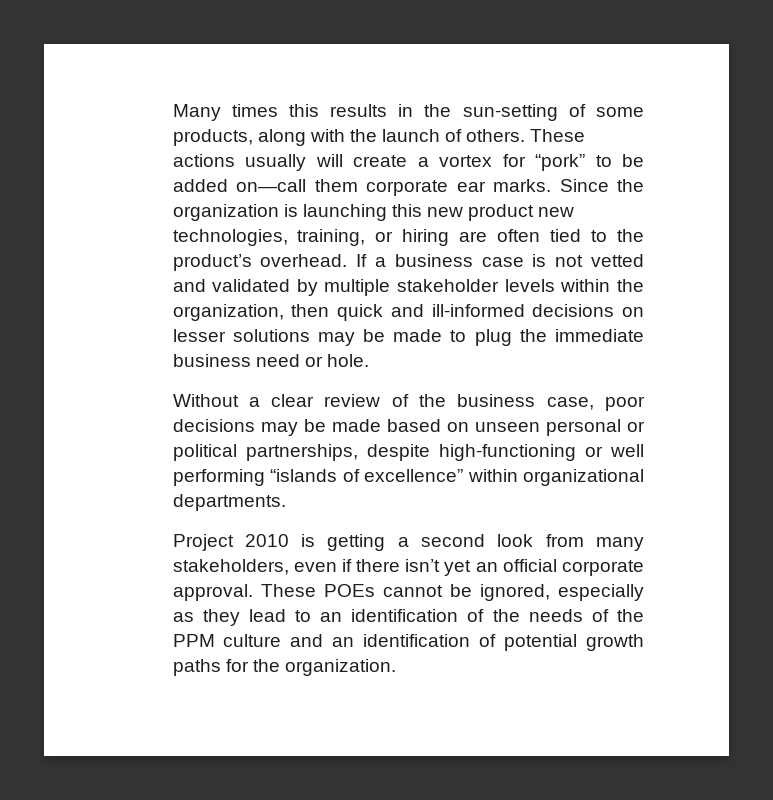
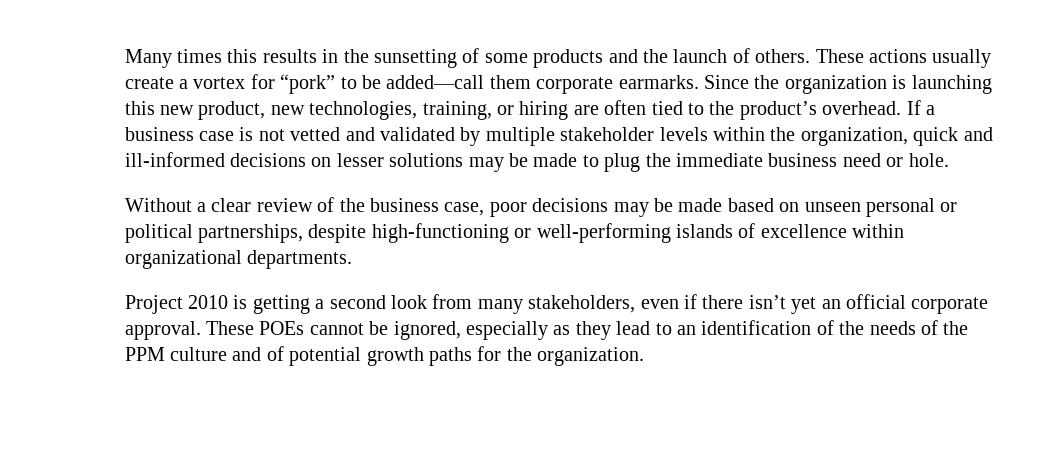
[462,104,558,121] sun-setting -> [373,49,457,68] sunsetting
[172,129,345,146] products, along with -> [533,49,638,68] products and
[315,154,343,167] will -> (992, 58) none
[172,179,552,196] added on—call them corporate ear marks. -> [386,75,699,94] added—call them corporate earmarks.
[468,204,535,221] product -> [198,101,266,120] product,
[291,304,330,317] then -> (908, 136) none
[610,444,644,457] [172,469,464,486] well performing “islands of excellence” -> [536,223,847,243] well-performing islands of excellence
[332,634,471,647] an identification -> (262, 354) none

